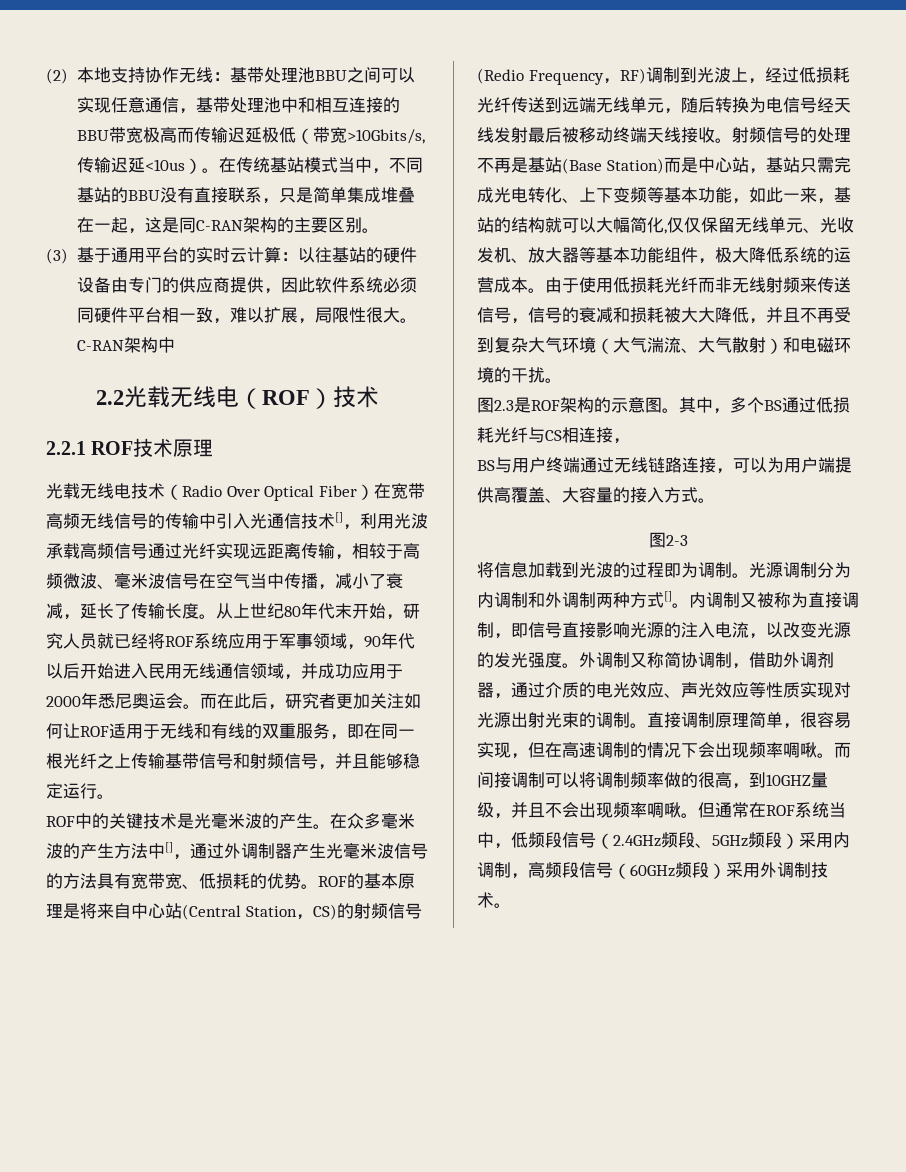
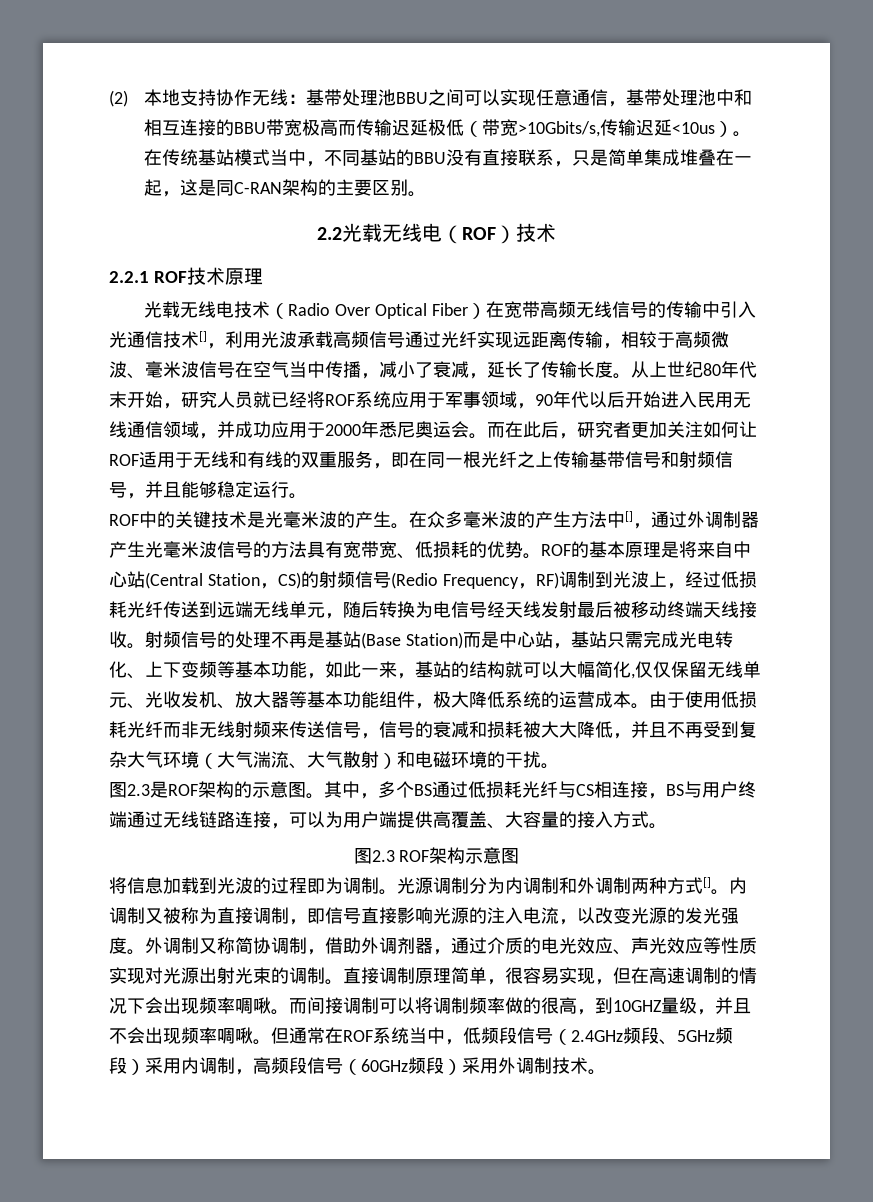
[46,247,417,264] [76,277,417,294] [76,307,417,324] [76,337,175,353] // (3)基于通用平台的实时云计算：以往基站的硬件设备由专门的供应商提供，因此软件系统必须同硬件平台相一致，难以扩展，局限性很大。C-RAN架构中 -> (427, 194) none
(630, 441) // -> (666, 796) none
[666,535,688,546] 2-3 -> [371,847,520,864] 2.3 ROF架构示意图

